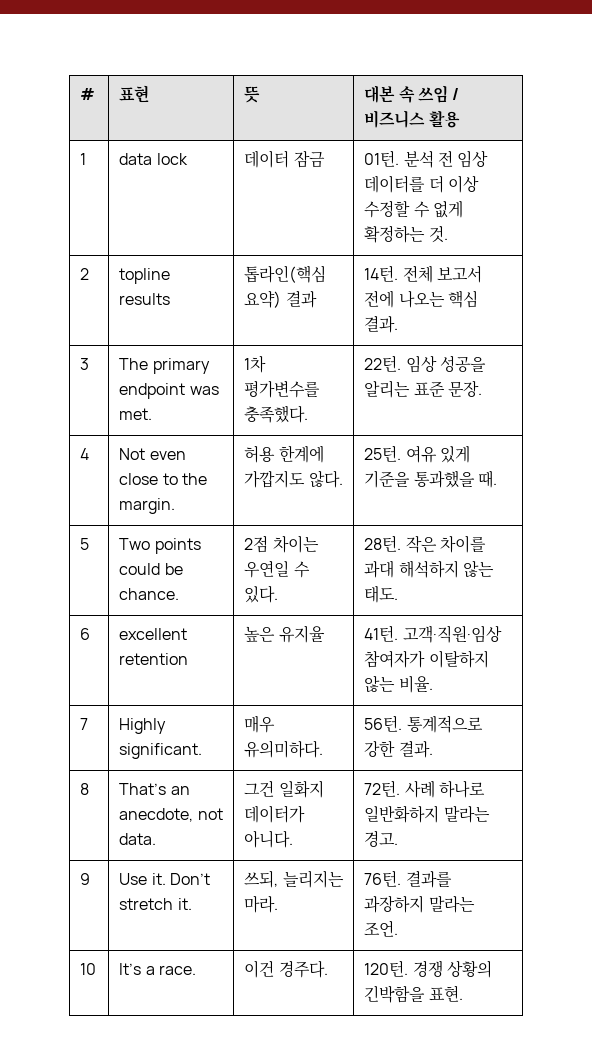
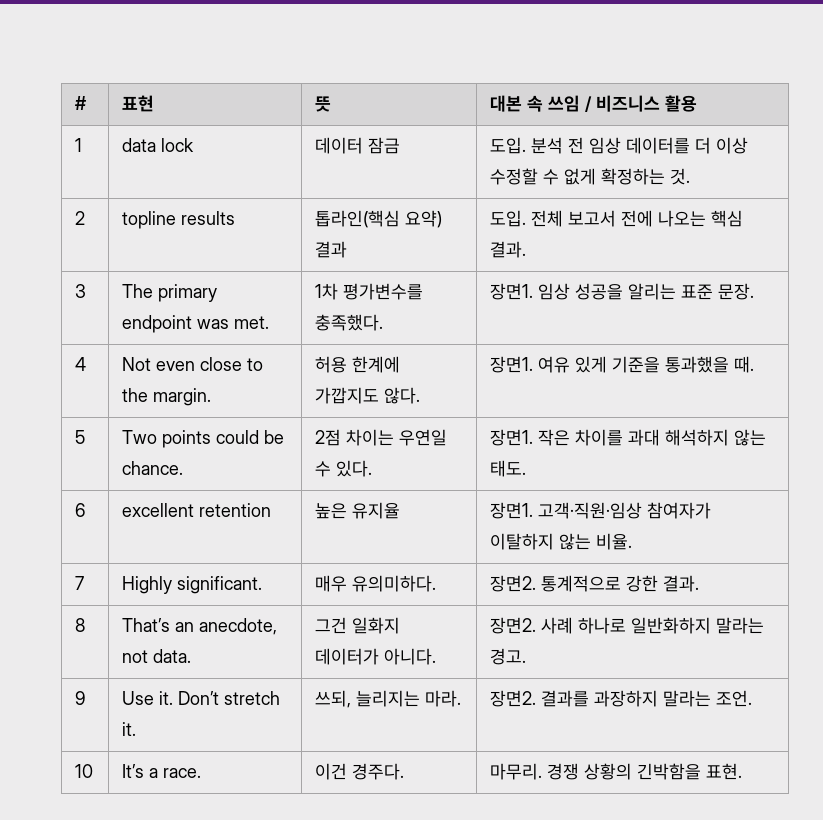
[364,150,400,167] 01턴. -> [490,137,527,154] 도입.
[364,265,399,282] 14턴. -> [490,210,527,227] 도입.
[364,355,402,372] 22턴. -> [490,283,534,300] 장면1.
[364,445,402,462] 25턴. -> [490,356,534,373] 장면1.
[364,535,402,552] 28턴. -> [490,429,534,446] 장면1.
[364,625,399,642] 41턴. -> [490,502,534,519] 장면1.
[364,715,403,732] 56턴. -> [490,575,537,592] 장면2.
[364,780,401,797] 72턴. -> [490,617,537,634] 장면2.
[364,870,402,887] 76턴. -> [490,690,537,707] 장면2.
[364,960,409,977] 120턴. -> [490,763,543,780] 마무리.

